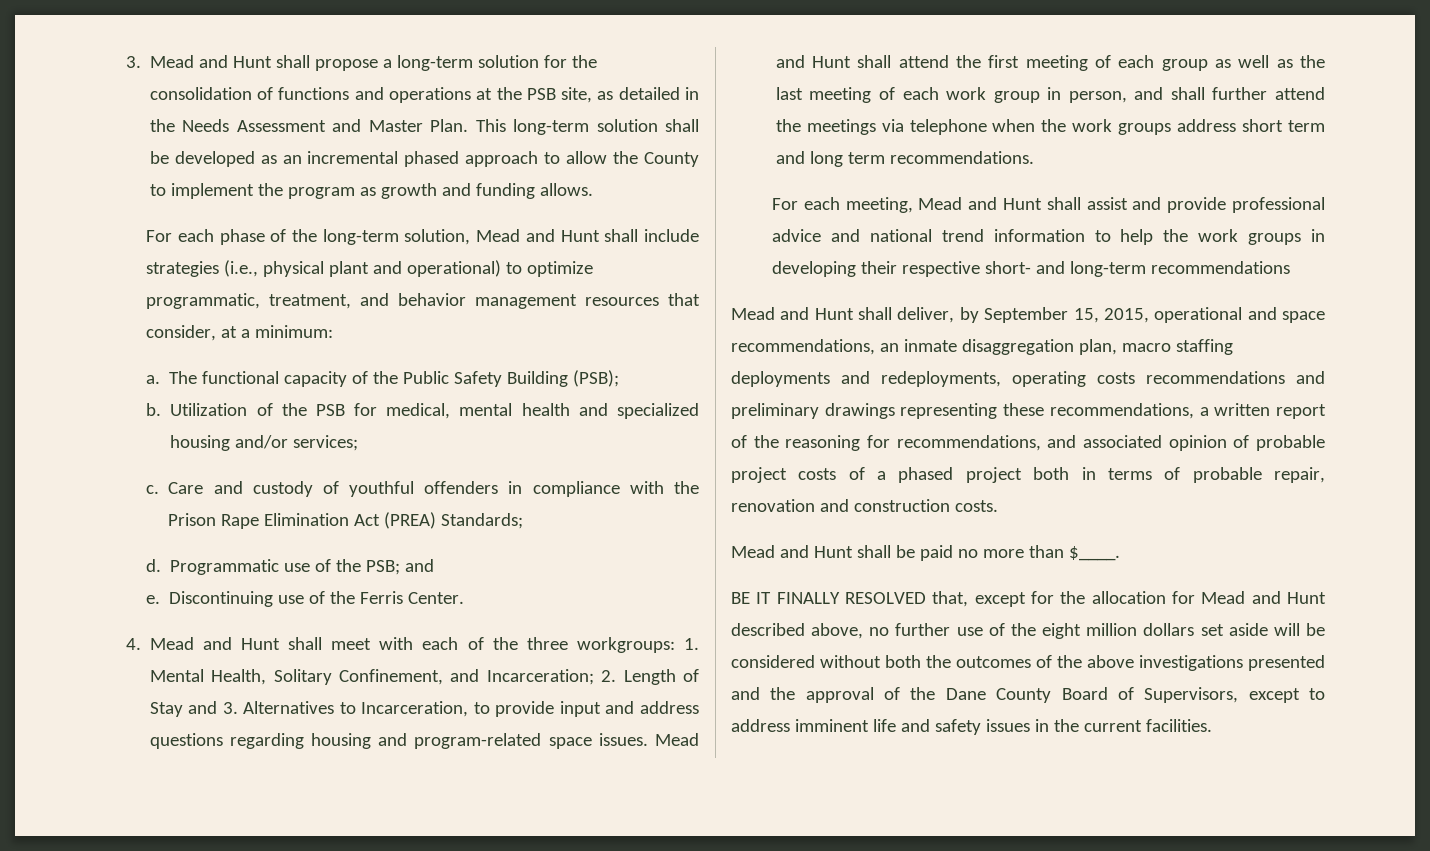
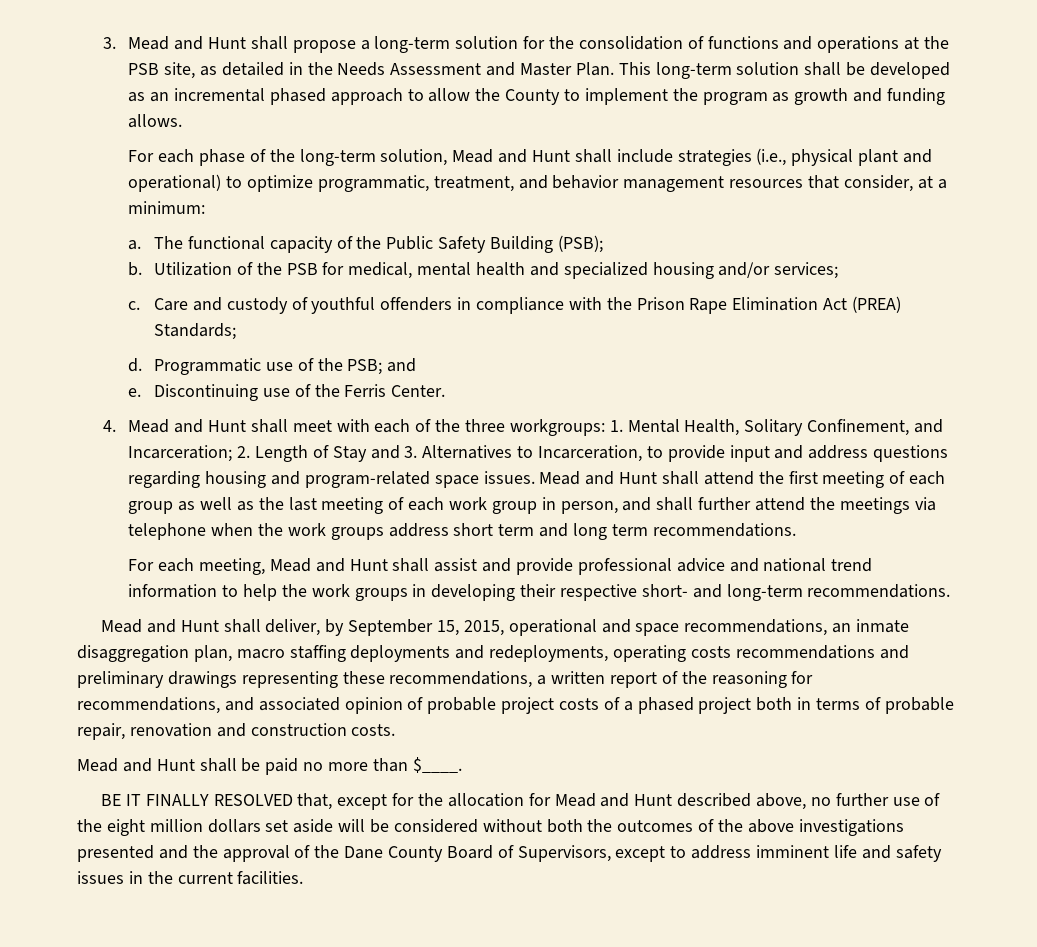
[1151,261,1291,274] recommendations -> [807,584,951,598] recommendations.

